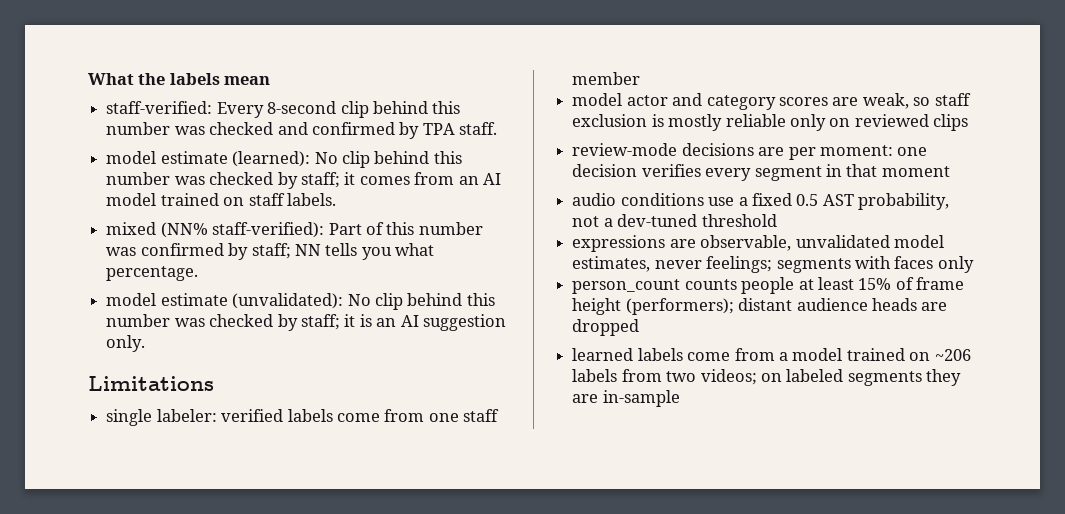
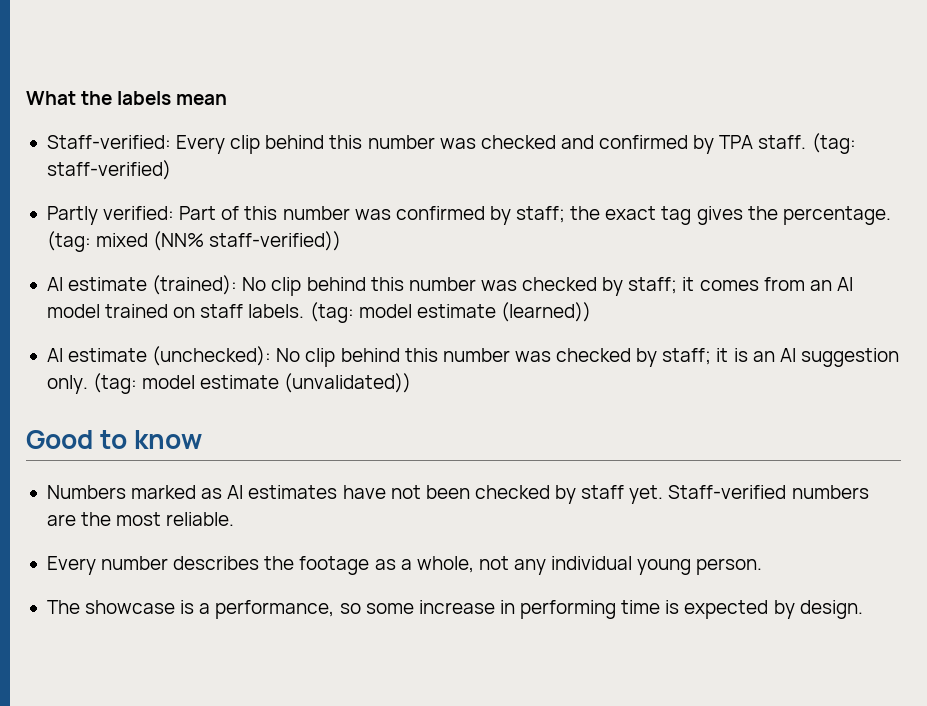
[106,101,337,118] staff-verified: Every 8-second -> [46,135,226,154] Staff-verified: Every
[106,151,311,167] // model estimate (learned): -> [811,133,856,154] [46,160,171,180] [46,206,891,225] [46,231,342,252] [46,275,238,295] (tag: staff-verified) // Partly verified: Part of this number was confirmed by staff; the exact tag gives the percentage. (tag: mixed (NN% staff-verified)) // AI estimate (trained):
[106,222,483,238] [106,243,435,260] [106,266,199,281] [106,293,344,309] // mixed (NN% staff-verified): Part of this number was confirmed by staff; NN tells you what percentage. // model estimate (unvalidated): -> [309,302,591,323] [46,346,272,366] (tag: model estimate (learned)) // AI estimate (unchecked):
[88,376,214,391] [106,409,500,426] [572,72,641,85] [572,93,971,110] [572,114,969,131] [572,143,928,160] [572,164,950,181] [572,193,950,210] [572,214,777,227] [572,235,944,252] [572,256,974,273] [572,277,965,294] [572,298,948,315] [572,319,640,336] [572,348,971,361] [572,369,962,386] [572,390,680,407] // Limitations // single labeler: verified labels come from one staff member // model actor and category scores are weak, so staff exclusion is mostly reliable only on reviewed clips // review-mode decisions are per moment: one decision verifies every segment in that moment // audio conditions use a fixed 0.5 AST probability, not a dev-tuned threshold // expressions are observable, unvalidated model estimates, never feelings; segments with faces only // person_count counts people at least 15% of frame height (performers); distant audience heads are dropped // learned labels come from a model trained on ~206 labels from two videos; on labeled segments they are in-sample -> [93,373,412,394] [26,430,203,449] [46,485,869,504] [46,512,235,526] [46,556,763,575] [46,600,863,619] (tag: model estimate (unvalidated)) // Good to know // Numbers marked as AI estimates have not been checked by staff yet. Staff-verified numbers are the most reliable. // Every number describes the footage as a whole, not any individual young person. // The showcase is a performance, so some increase in performing time is expected by design.

